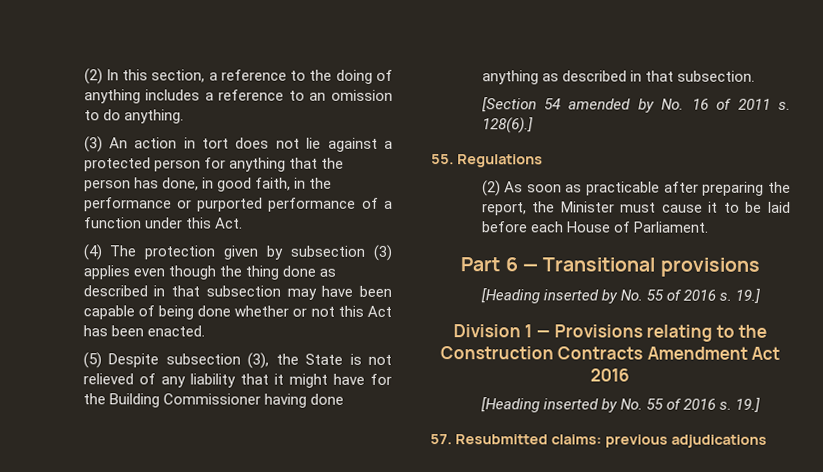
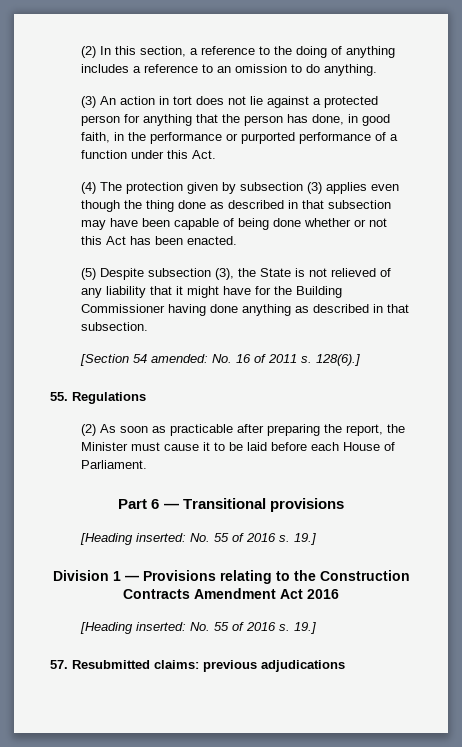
[568,98,655,113] amended by -> [151,354,209,363] amended:
[542,289,618,304] inserted by -> [136,533,187,542] inserted:
[542,398,618,413] inserted by -> [136,622,187,631] inserted:

